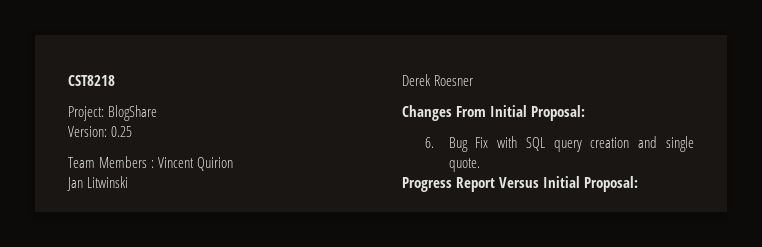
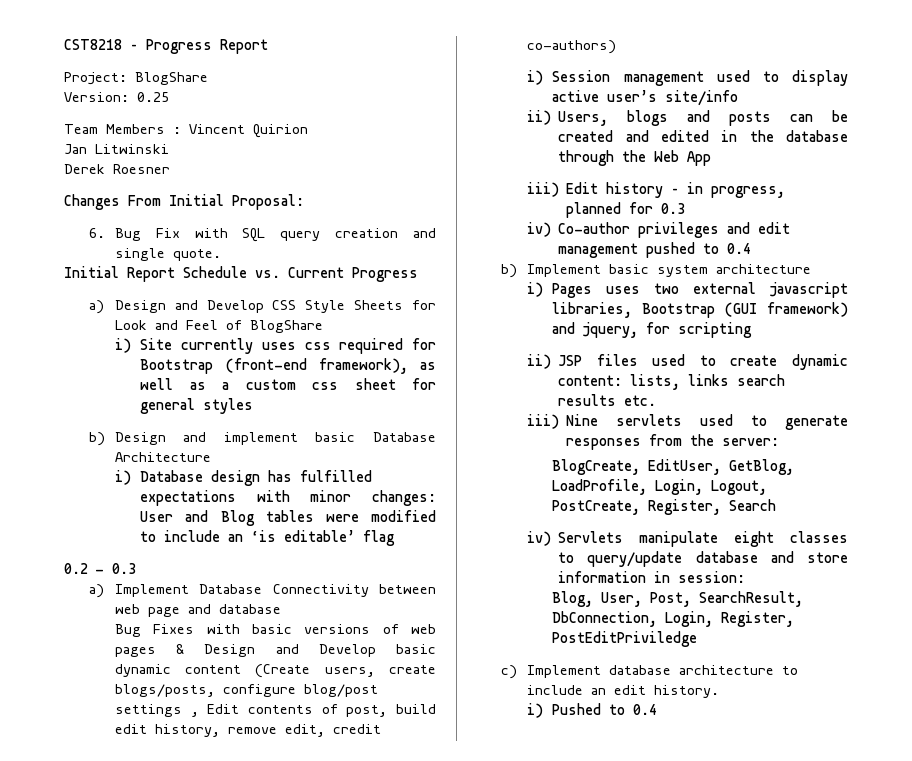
(115, 80) none -> [130,39,268,54] – Progress Report
[402,176,639,192] Progress Report Versus Initial Proposal: -> [64,266,418,282] [89,300,436,314] [114,320,323,333] [114,338,436,354] [140,358,436,374] [140,378,436,390] [140,398,254,414] [89,432,436,446] [114,452,211,462] [114,470,373,486] [140,490,436,506] [140,510,436,526] [140,530,396,546] [64,563,137,574] [89,584,437,598] [114,604,281,617] [114,624,436,637] [114,644,436,657] [114,664,436,678] [114,684,378,697] [114,704,436,717] [114,724,381,737] [526,40,616,54] [526,70,848,86] [552,90,739,106] [526,110,848,126] [558,130,848,142] [558,150,712,166] [526,182,786,198] [566,202,686,218] [526,222,791,238] [558,242,752,258] [501,264,811,278] [526,282,848,298] [552,302,848,318] [552,322,753,338] [526,354,848,370] [558,374,786,390] [558,394,657,406] [526,414,849,430] [566,434,780,450] [552,459,795,475] [552,479,768,495] [552,499,777,515] [526,531,848,547] [558,551,849,567] [558,571,746,583] [552,591,804,607] [552,611,795,627] [552,631,698,647] [501,665,798,679] [526,685,719,698] [526,703,658,718] Initial Report Schedule vs. Current Progress // a) Design and Develop CSS Style Sheets for Look and Feel of BlogShare // i) Site currently uses css required for Bootstrap (front-end framework), as well as a custom css sheet for general styles // b) Design and implement basic Database Architecture // i) Database design has fulfilled expectations with minor changes: User and Blog tables were modified to include an ‘is editable’ flag // 0.2 - 0.3 // a) Implement Database Connectivity between web page and database // Bug Fixes with basic versions of web pages & Design and Develop basic dynamic content (Create users, create blogs/posts, configure blog/post settings , Edit contents of post, build edit history, remove edit, credit co-authors) // i) Session management used to display active user’s site/info // ii) Users, blogs and posts can be created and edited in the database through the Web App // iii) Edit history – in progress, planned for 0.3 // iv) Co-author privileges and edit management pushed to 0.4 // b) Implement basic system architecture // i) Pages uses two external javascript libraries, Bootstrap (GUI framework) and jquery, for scripting // ii) JSP files used to create dynamic content: lists, links search results etc. // iii) Nine servlets used to generate responses from the server: // BlogCreate, EditUser, GetBlog, LoadProfile, Login, Logout, PostCreate, Register, Search // iv) Servlets manipulate eight classes to query/update database and store information in session: // Blog, User, Post, SearchResult, DbConnection, Login, Register, PostEditPriviledge // c) Implement database architecture to include an edit history. // i) Pushed to 0.4

